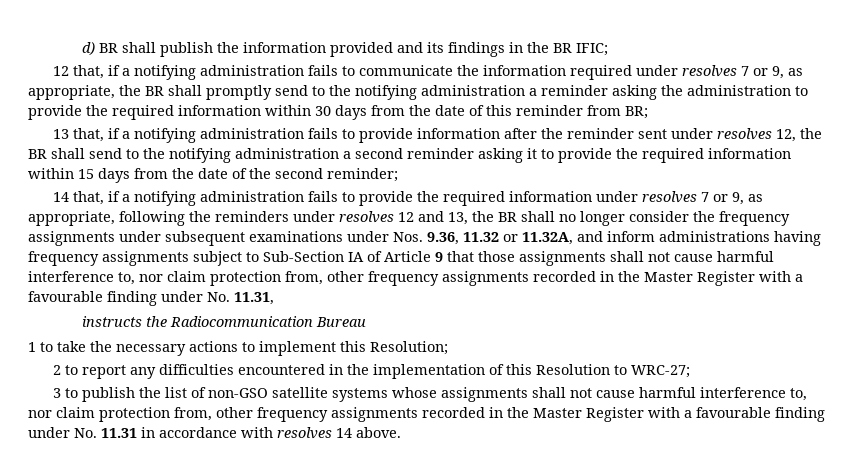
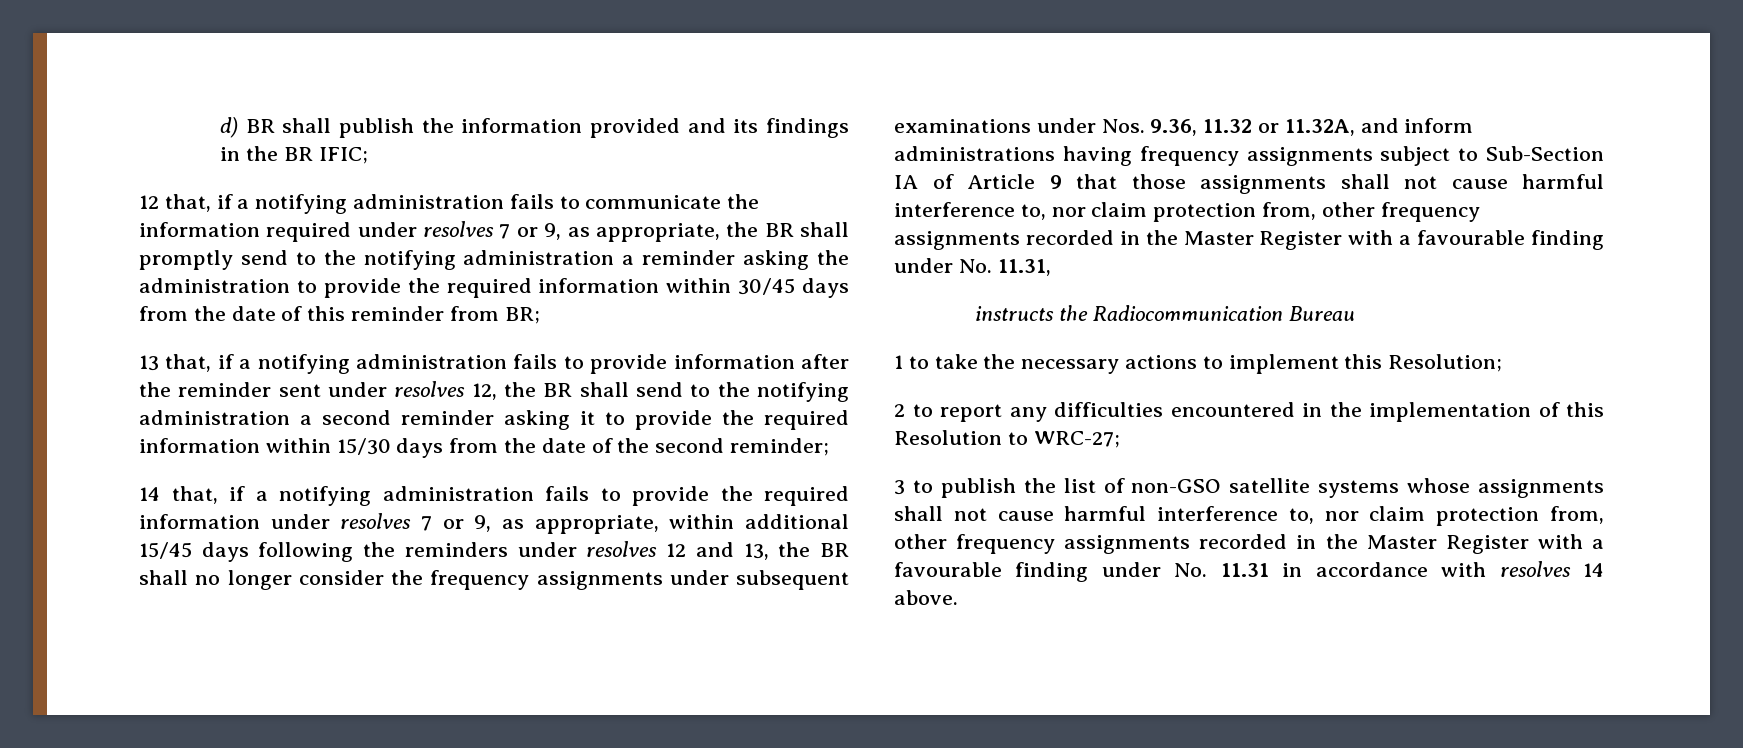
[315,106,331,116] 30 -> [738,278,796,295] 30/45
[78,169,94,179] 15 -> [336,438,391,455] 15/30
(115, 218) none -> [669,514,849,529] [139,542,249,562] within additional 15/45 days

